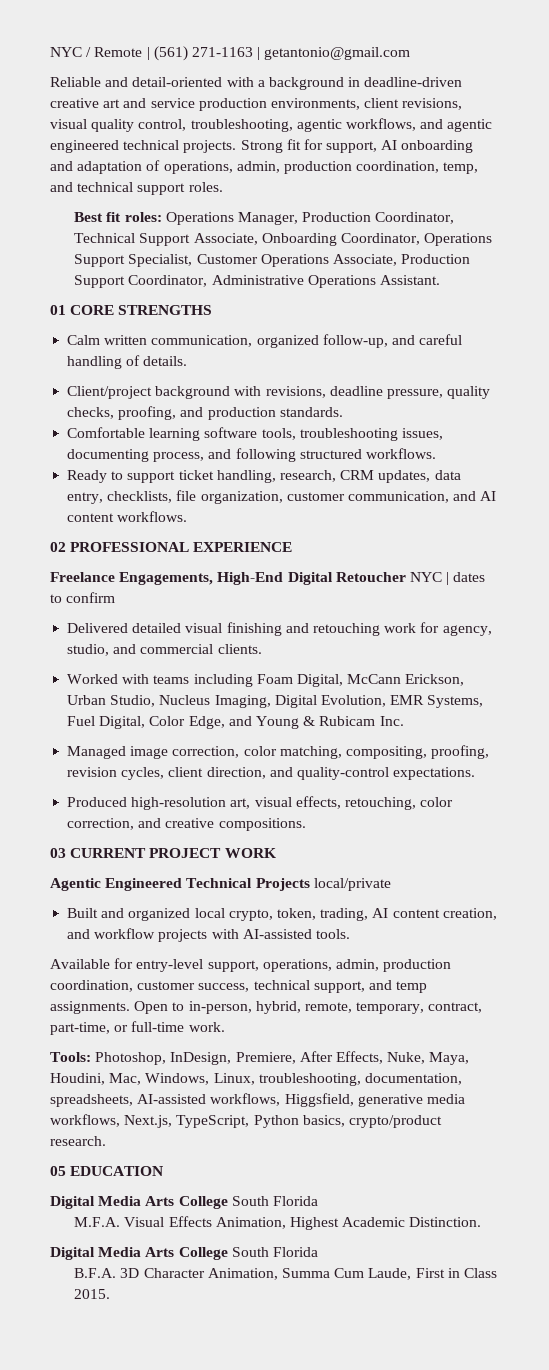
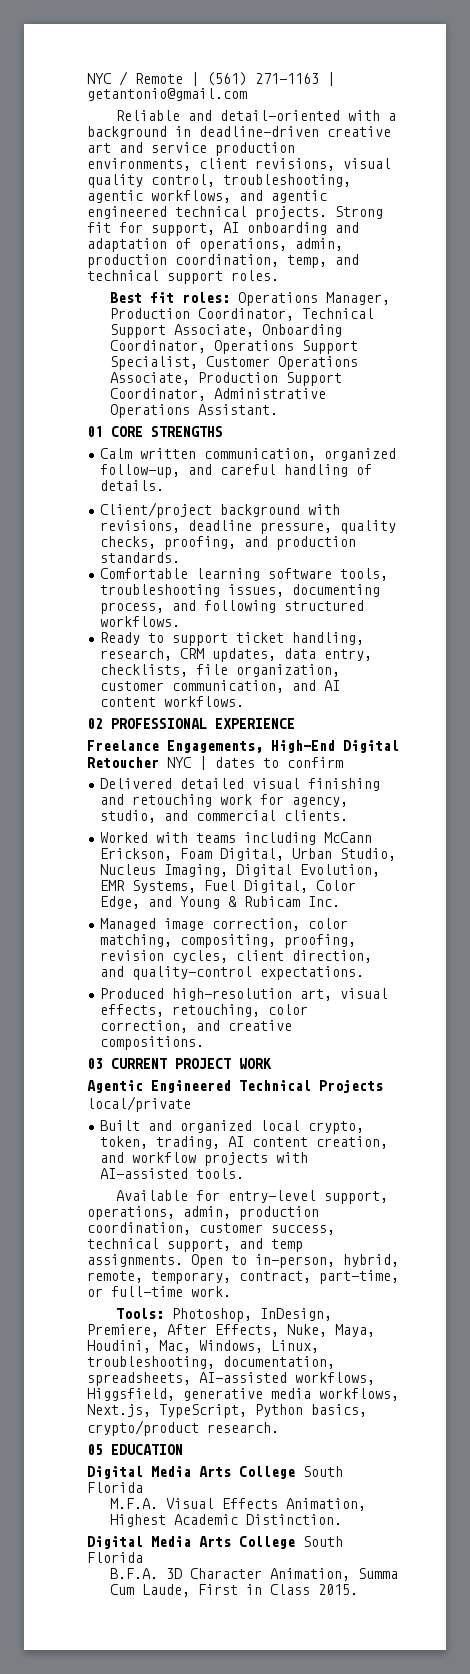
[256,674,465,687] Foam Digital, McCann Erickson, -> [324,832,373,843] [100,848,285,861] McCann Erickson, Foam Digital,

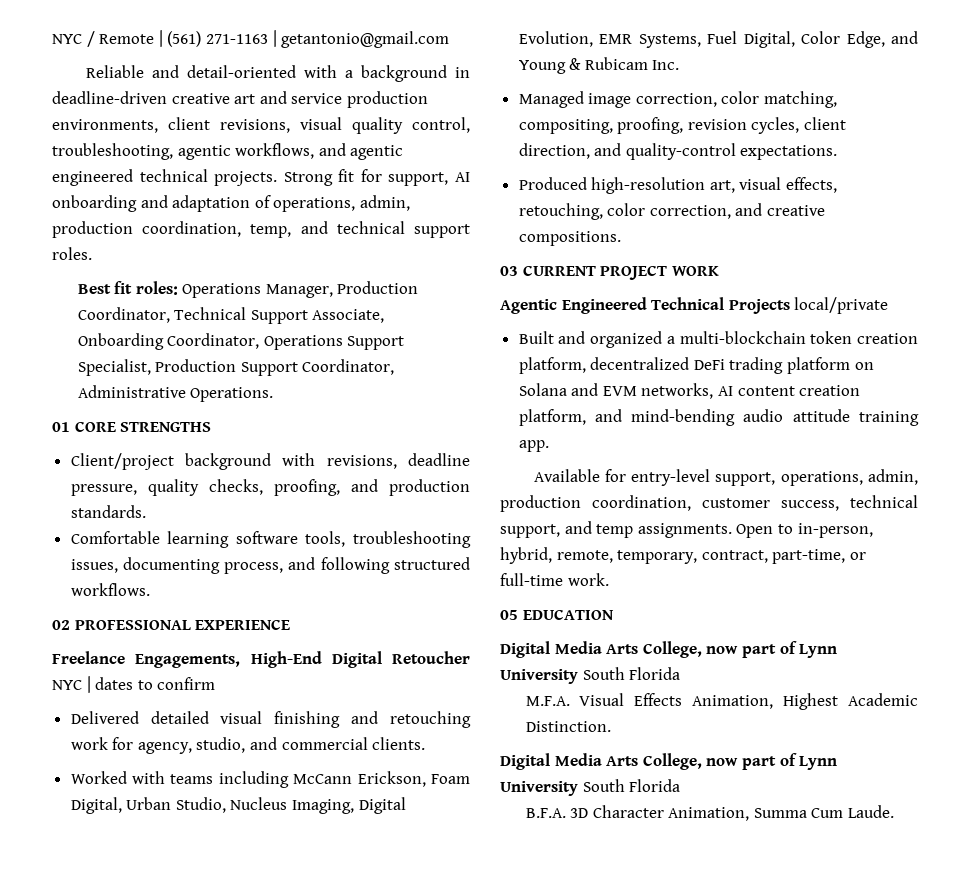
[206,356,359,370] [110,372,191,385] Customer Operations Associate, -> (151, 367) none
[110,404,279,418] Operations Assistant. -> [190,387,274,402] Operations.
[100,448,397,461] [100,464,373,478] [100,480,165,491] // Calm written communication, organized follow-up, and careful handling of details. -> (212, 427) none
[100,632,365,646] [100,648,373,662] [100,664,341,677] [100,680,341,693] [100,696,245,707] // Ready to support ticket handling, research, CRM updates, data entry, checklists, file organization, customer communication, and AI content workflows. -> (150, 589) none
[260,1120,365,1134] [100,1136,389,1149] [100,1152,309,1166] [100,1168,245,1179] local crypto, token, trading, AI content creation, and workflow projects with AI-assisted tools. -> [666,331,918,344] [518,357,874,374] [518,383,861,399] [518,409,919,426] [518,440,549,452] a multi-blockchain token creation platform, decentralized DeFi trading platform on Solana and EVM networks, AI content creation platform, and mind-bending audio attitude training app.
[116,1308,333,1322] [87,1324,375,1337] [87,1340,319,1353] [87,1356,335,1369] [87,1372,375,1386] [87,1388,399,1401] [87,1404,367,1418] [87,1420,279,1436] // Tools: Photoshop, InDesign, Premiere, After Effects, Nuke, Maya, Houdini, Mac, Windows, Linux, troubleshooting, documentation, spreadsheets, AI-assisted workflows, Higgsfield, generative media workflows, Next.js, TypeScript, Python basics, crypto/product research. -> (609, 579) none
[239,1466,295,1479] College -> [642,641,838,658] [500,669,578,684] College, now part of Lynn University
[239,1536,295,1549] College -> [642,753,838,770] [500,781,578,796] College, now part of Lynn University
[142,1584,359,1597] Laude, First in Class 2015. -> [848,805,895,818] Laude.

